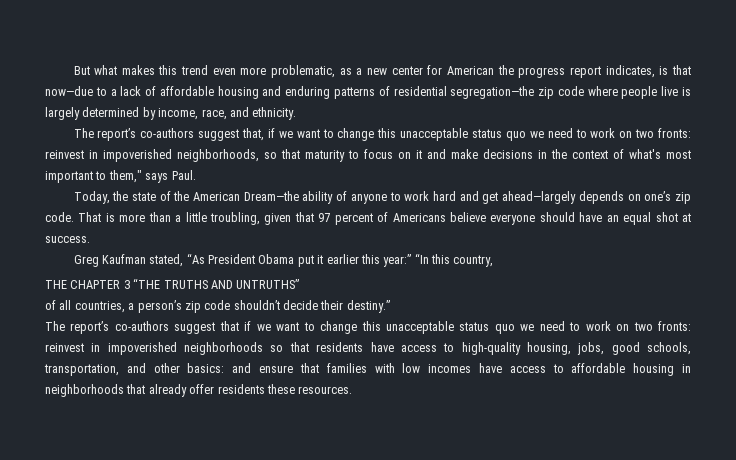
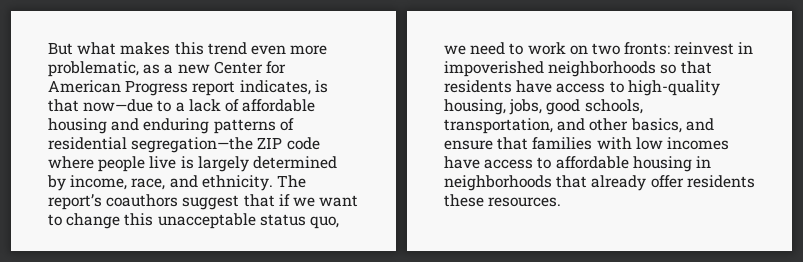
[391,66,423,75] center -> [213,61,263,74] Center
[497,65,566,78] the progress -> [125,80,189,96] Progress
[538,87,555,99] zip -> [257,137,283,149] ZIP
[73,128,692,141] [45,149,691,162] [45,170,196,183] [73,191,691,204] [45,212,692,225] [45,236,90,243] [73,253,494,267] [45,278,300,289] [45,300,390,313] [45,321,169,334] // The report’s co-authors suggest that, if we want to change this unacceptable status quo we need to work on two fronts: reinvest in impoverished neighborhoods, so that maturity to focus on it and make decisions in the context of what's most important to them," says Paul. // Today, the state of the American Dream—the ability of anyone to work hard and get ahead—largely depends on one’s zip code. That is more than a little troubling, given that 97 percent of Americans believe everyone should have an equal shot at success. // Greg Kaufman stated, “As President Obama put it earlier this year:” “In this country, // THE CHAPTER 3 “THE TRUTHS AND UNTRUTHS” // of all countries, a person’s zip code shouldn’t decide their destiny.” // The report’s co-authors -> [276,175,306,188] [48,194,179,210] The report’s coauthors
[494,324,515,334] quo -> [309,216,339,229] quo,
[187,363,225,373] basics: -> [630,118,682,133] basics,

